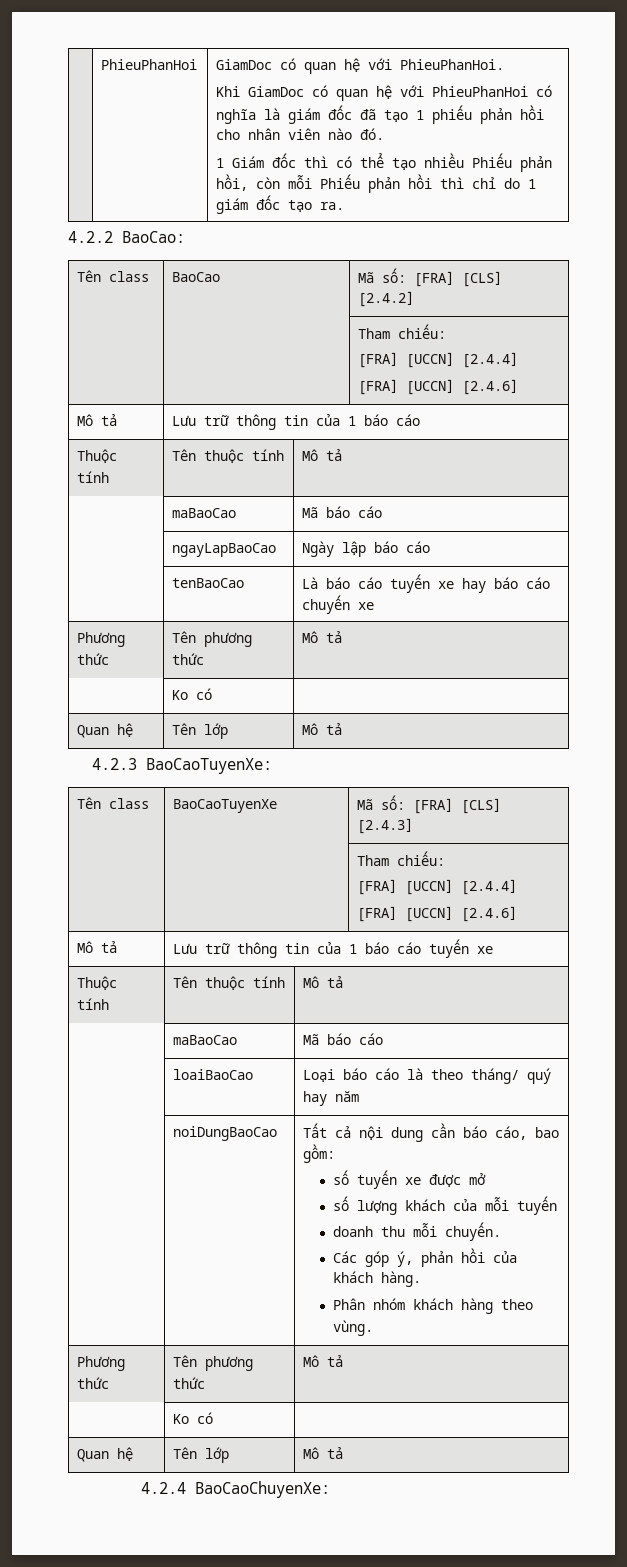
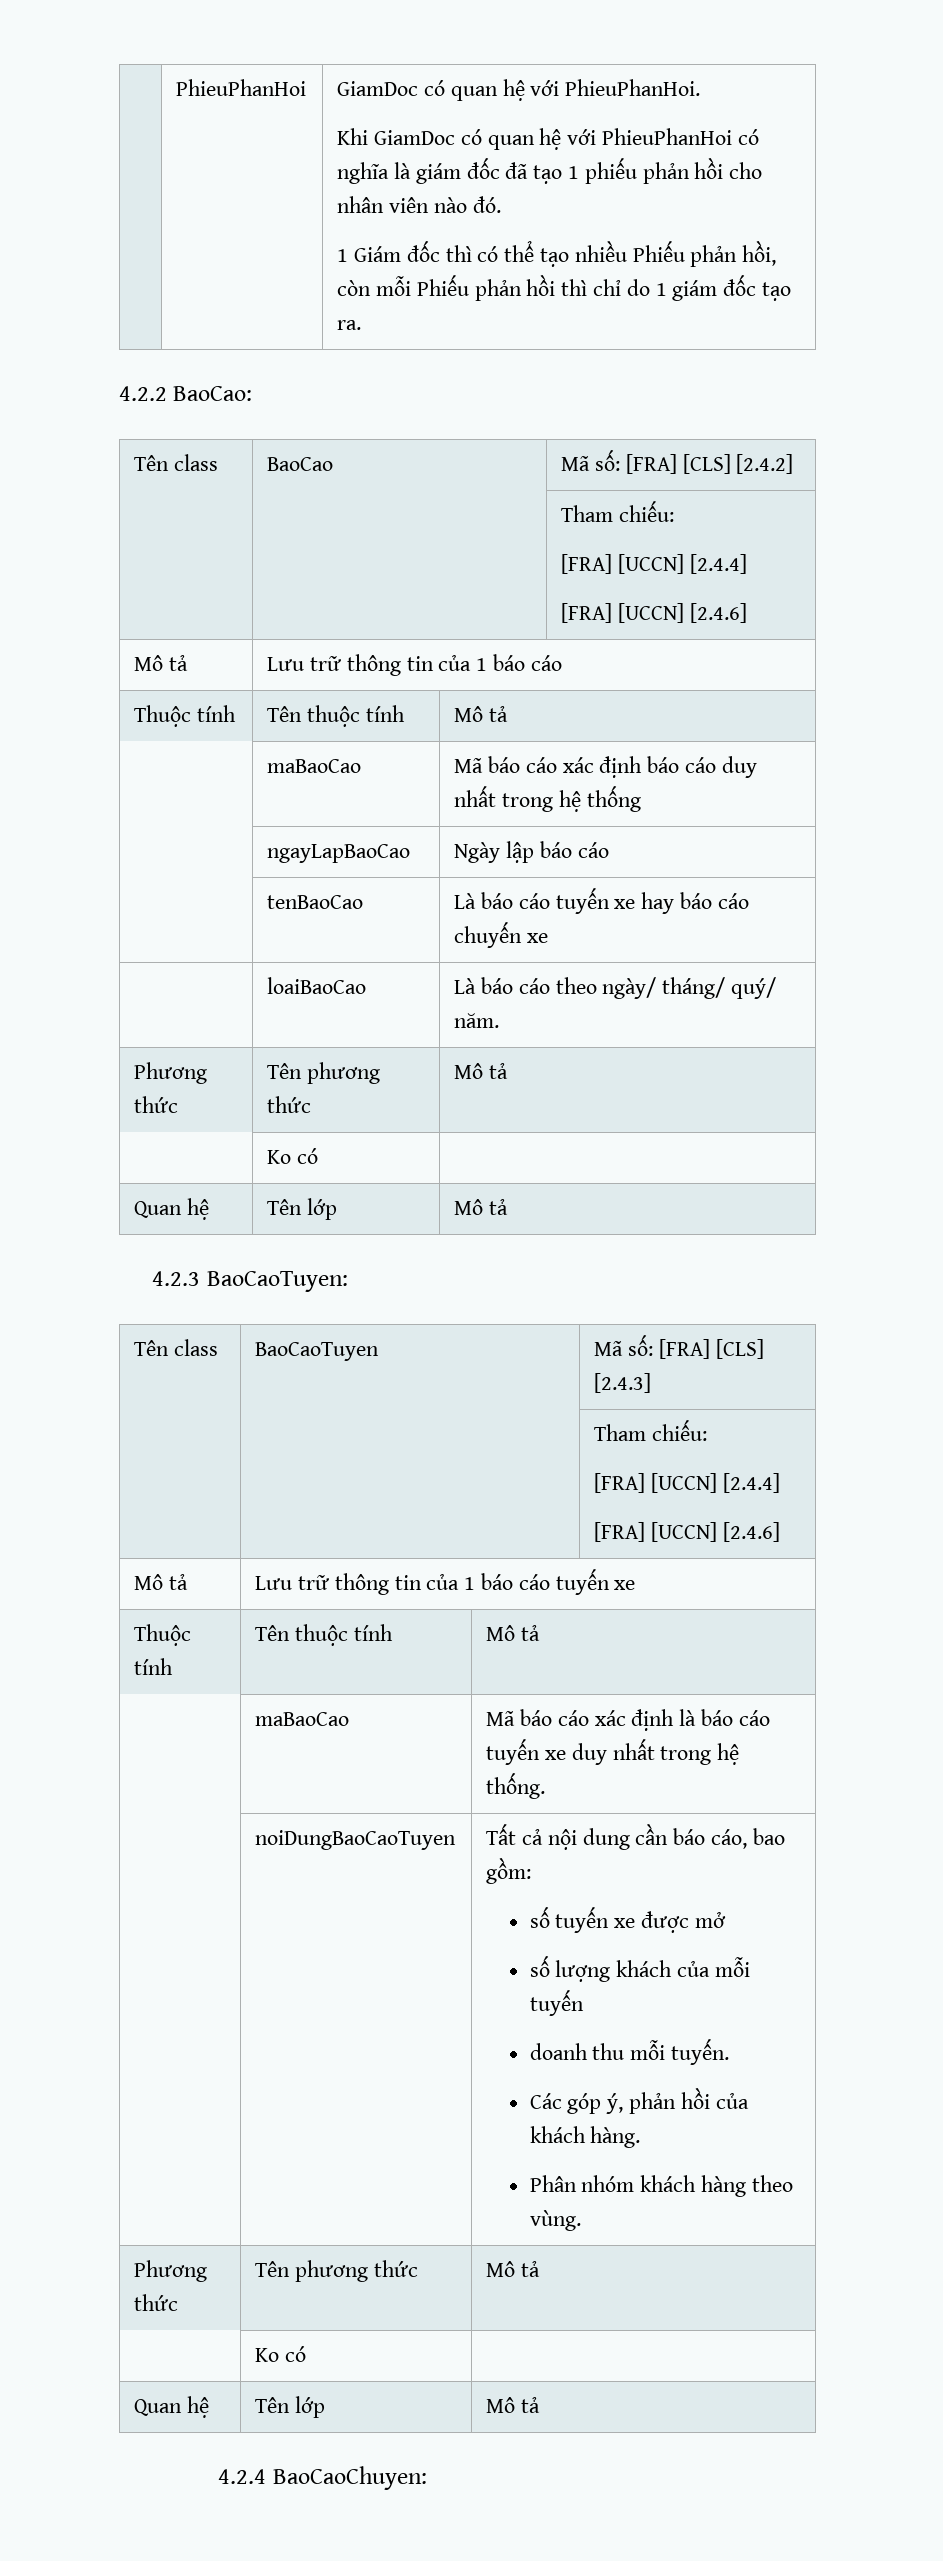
(382, 512) none -> [562,756,757,778] [454,786,641,812] xác định báo cáo duy nhất trong hệ thống
(374, 606) none -> [267,977,367,994] [454,977,776,999] [454,1013,500,1028] // | loaiBaoCao | Là báo cáo theo ngày/ tháng/ quý/ năm.
[146,758,273,774] [76,797,149,809] [172,799,277,813] BaoCaoTuyenXe: // Tên class | BaoCaoTuyenXe -> [206,1271,348,1292] [134,1339,218,1356] [255,1342,380,1361] BaoCaoTuyen: // Tên class | BaoCaoTuyen
[172,1069,253,1080] [302,1068,551,1084] [302,1091,359,1106] [172,1126,277,1141] // | loaiBaoCao | Loại báo cáo là theo tháng/ quý hay năm // | noiDungBaoCao -> [594,1709,770,1731] [486,1739,740,1765] [486,1773,546,1799] [255,1830,457,1850] xác định là báo cáo tuyến xe duy nhất trong hệ thống. // | noiDungBaoCaoTuyen
[444,1222,501,1241] chuyến. -> [671,2039,730,2065] tuyến.
[195,1481,331,1498] BaoCaoChuyenXe: -> [272,2466,427,2490] BaoCaoChuyen:

